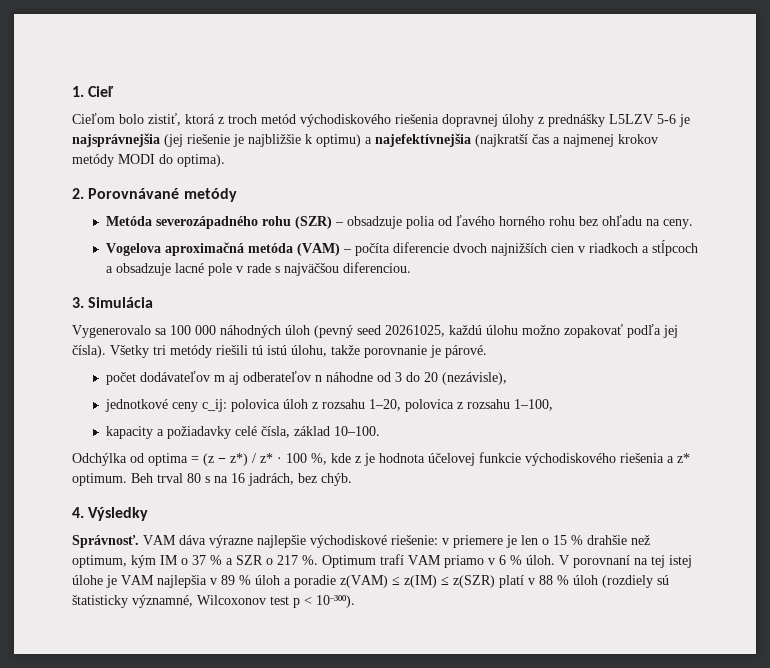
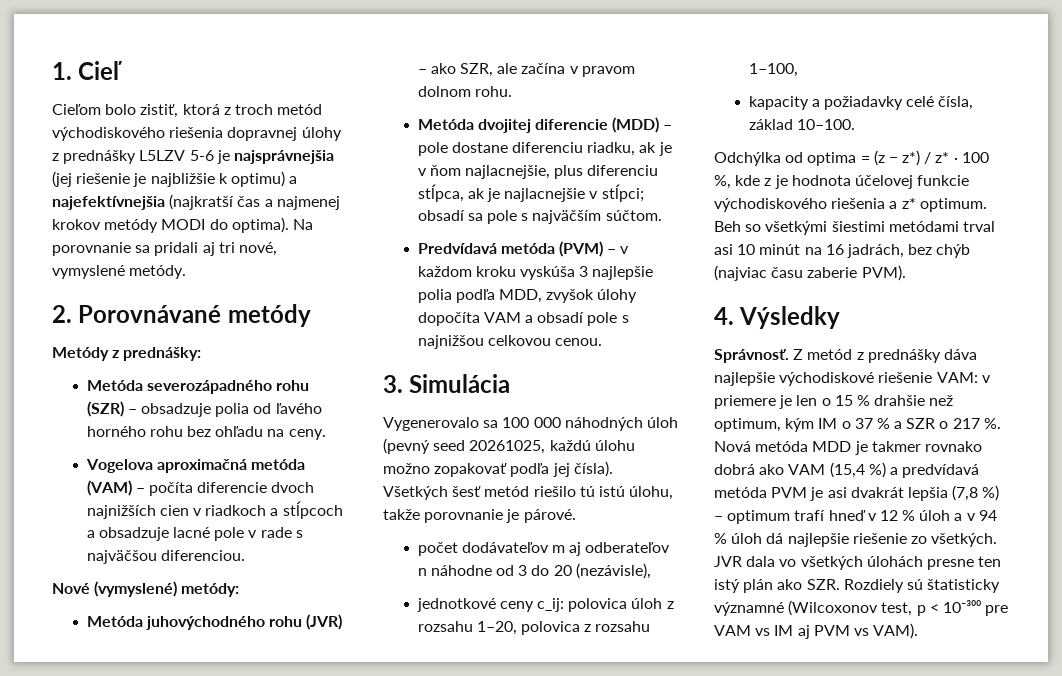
(225, 160) none -> [292,219,313,230] [52,242,277,256] [52,265,187,279] Na porovnanie sa pridali aj tri nové, vymyslené metódy.
(237, 195) none -> [52,347,202,361] // Metódy z prednášky:
(411, 267) none -> [52,581,240,597] [86,614,343,630] [417,63,635,77] [417,86,512,97] [417,117,673,133] [417,142,672,156] [417,165,659,179] [417,184,644,202] [417,210,662,224] [417,241,630,257] [417,266,654,280] [417,289,638,303] [417,312,629,326] [417,335,602,349] // Nové (vymyslené) metódy: // Metóda juhovýchodného rohu (JVR) – ako SZR, ale začína v pravom dolnom rohu. // Metóda dvojitej diferencie (MDD) – pole dostane diferenciu riadku, ak je v ňom najlacnejšie, plus diferenciu stĺpca, ak je najlacnejšie v stĺpci; obsadí sa pole s najväčším súčtom. // Predvídavá metóda (PVM) – v každom kroku vyskúša 3 najlepšie polia podľa MDD, zvyšok úlohy dopočíta VAM a obsadí pole s najnižšou celkovou cenou.
[110,345,248,358] Všetky tri metódy riešili -> [383,486,576,500] Všetkých šesť metód riešilo
[157,473,352,486] [72,507,149,521] [72,535,438,548] trval 80 s na 16 jadrách, bez chýb. // 4. Výsledky // Správnosť. VAM dáva výrazne najlepšie východiskové riešenie: -> [745,221,995,235] [714,244,971,258] [714,265,906,281] [714,306,841,329] [714,349,977,363] [714,372,978,386] so všetkými šiestimi metódami trval asi 10 minút na 16 jadrách, bez chýb (najviac času zaberie PVM). // 4. Výsledky // Správnosť. Z metód z prednášky dáva najlepšie východiskové riešenie VAM:
[322,554,692,568] [72,575,669,588] [72,595,355,608] Optimum trafí VAM priamo v 6 % úloh. V porovnaní na tej istej úlohe je VAM najlepšia v 89 % úloh a poradie z(VAM) ≤ z(IM) ≤ z(SZR) platí v 88 % úloh (rozdiely sú štatisticky významné, Wilcoxonov test p < 10⁻³⁰⁰). -> [714,441,982,455] [714,462,980,478] [714,485,1000,501] [714,510,997,524] [714,533,998,547] [714,556,1002,570] [714,579,1001,593] [714,600,1009,616] [714,623,919,639] Nová metóda MDD je takmer rovnako dobrá ako VAM (15,4 %) a predvídavá metóda PVM je asi dvakrát lepšia (7,8 %) – optimum trafí hneď v 12 % úloh a v 94 % úloh dá najlepšie riešenie zo všetkých. JVR dala vo všetkých úlohách presne ten istý plán ako SZR. Rozdiely sú štatisticky významné (Wilcoxonov test, p < 10⁻³⁰⁰ pre VAM vs IM aj PVM vs VAM).

